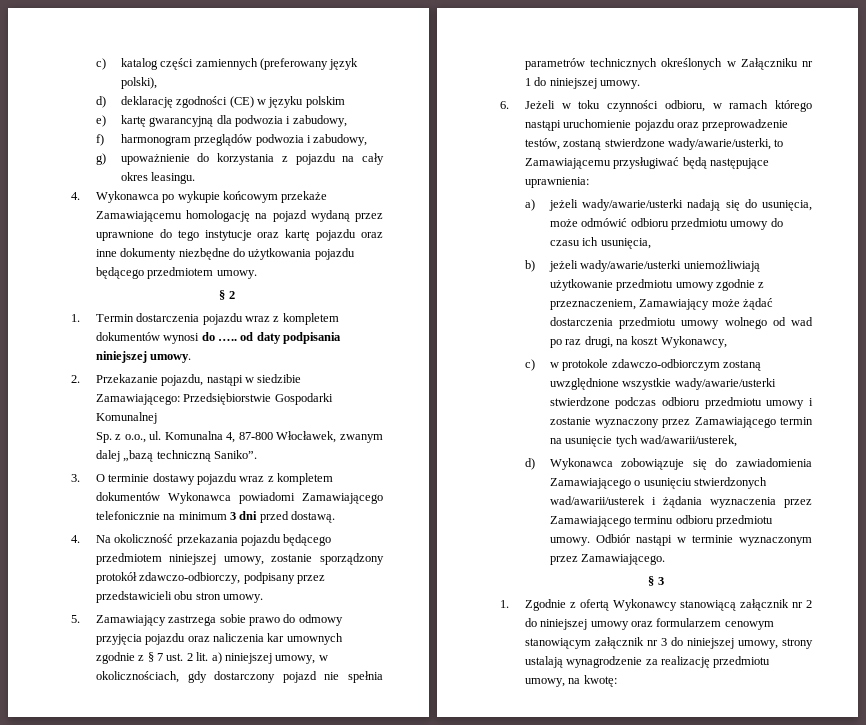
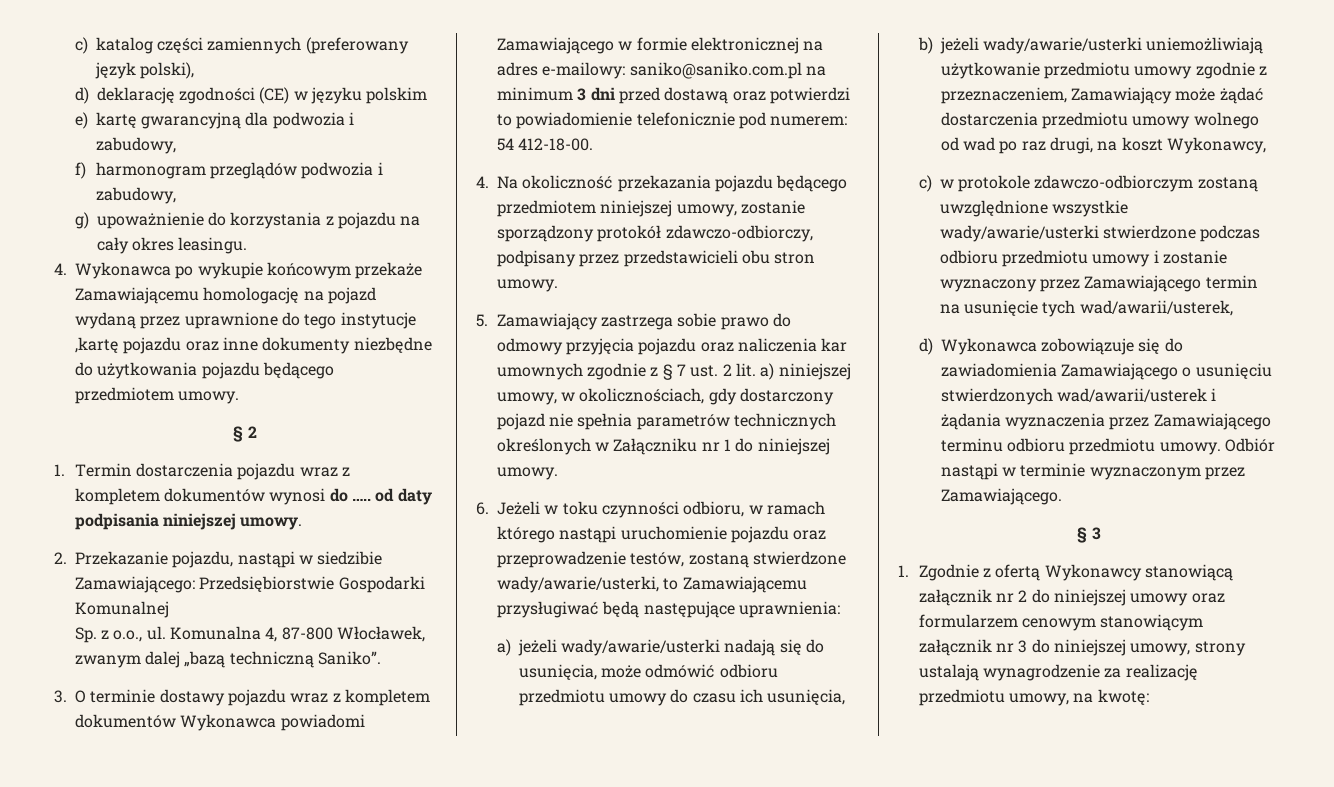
[257,229,311,241] oraz kartę -> [75,337,119,353] ,kartę
[95,511,160,520] telefonicznie -> [618,37,824,54] [497,62,802,79] w formie elektronicznej na adres e-mailowy: saniko@saniko.com.pl
[291,511,336,523] dostawą. -> [664,87,850,104] [497,112,848,129] [497,138,594,151] dostawą oraz potwierdzi to powiadomienie telefonicznie pod numerem: 54 412-18-00.

